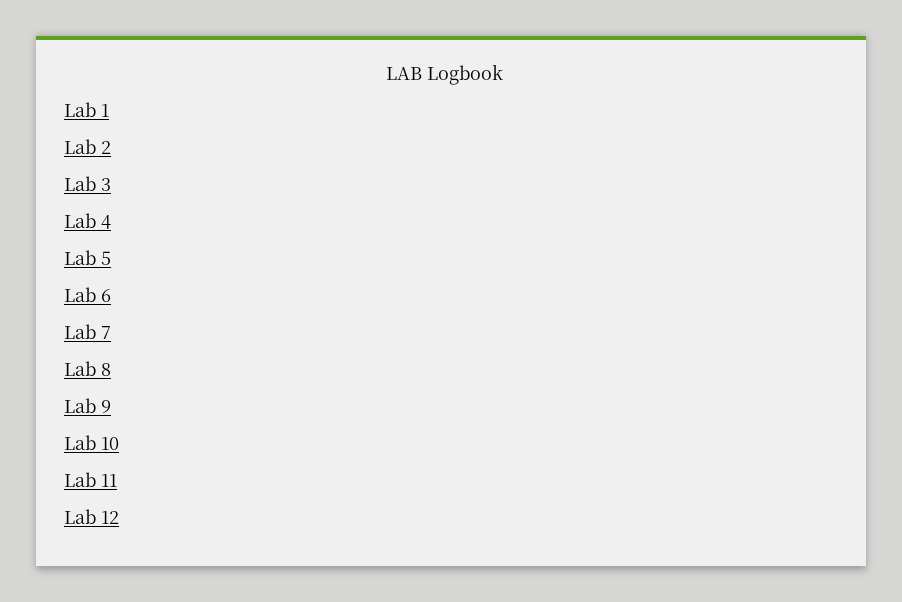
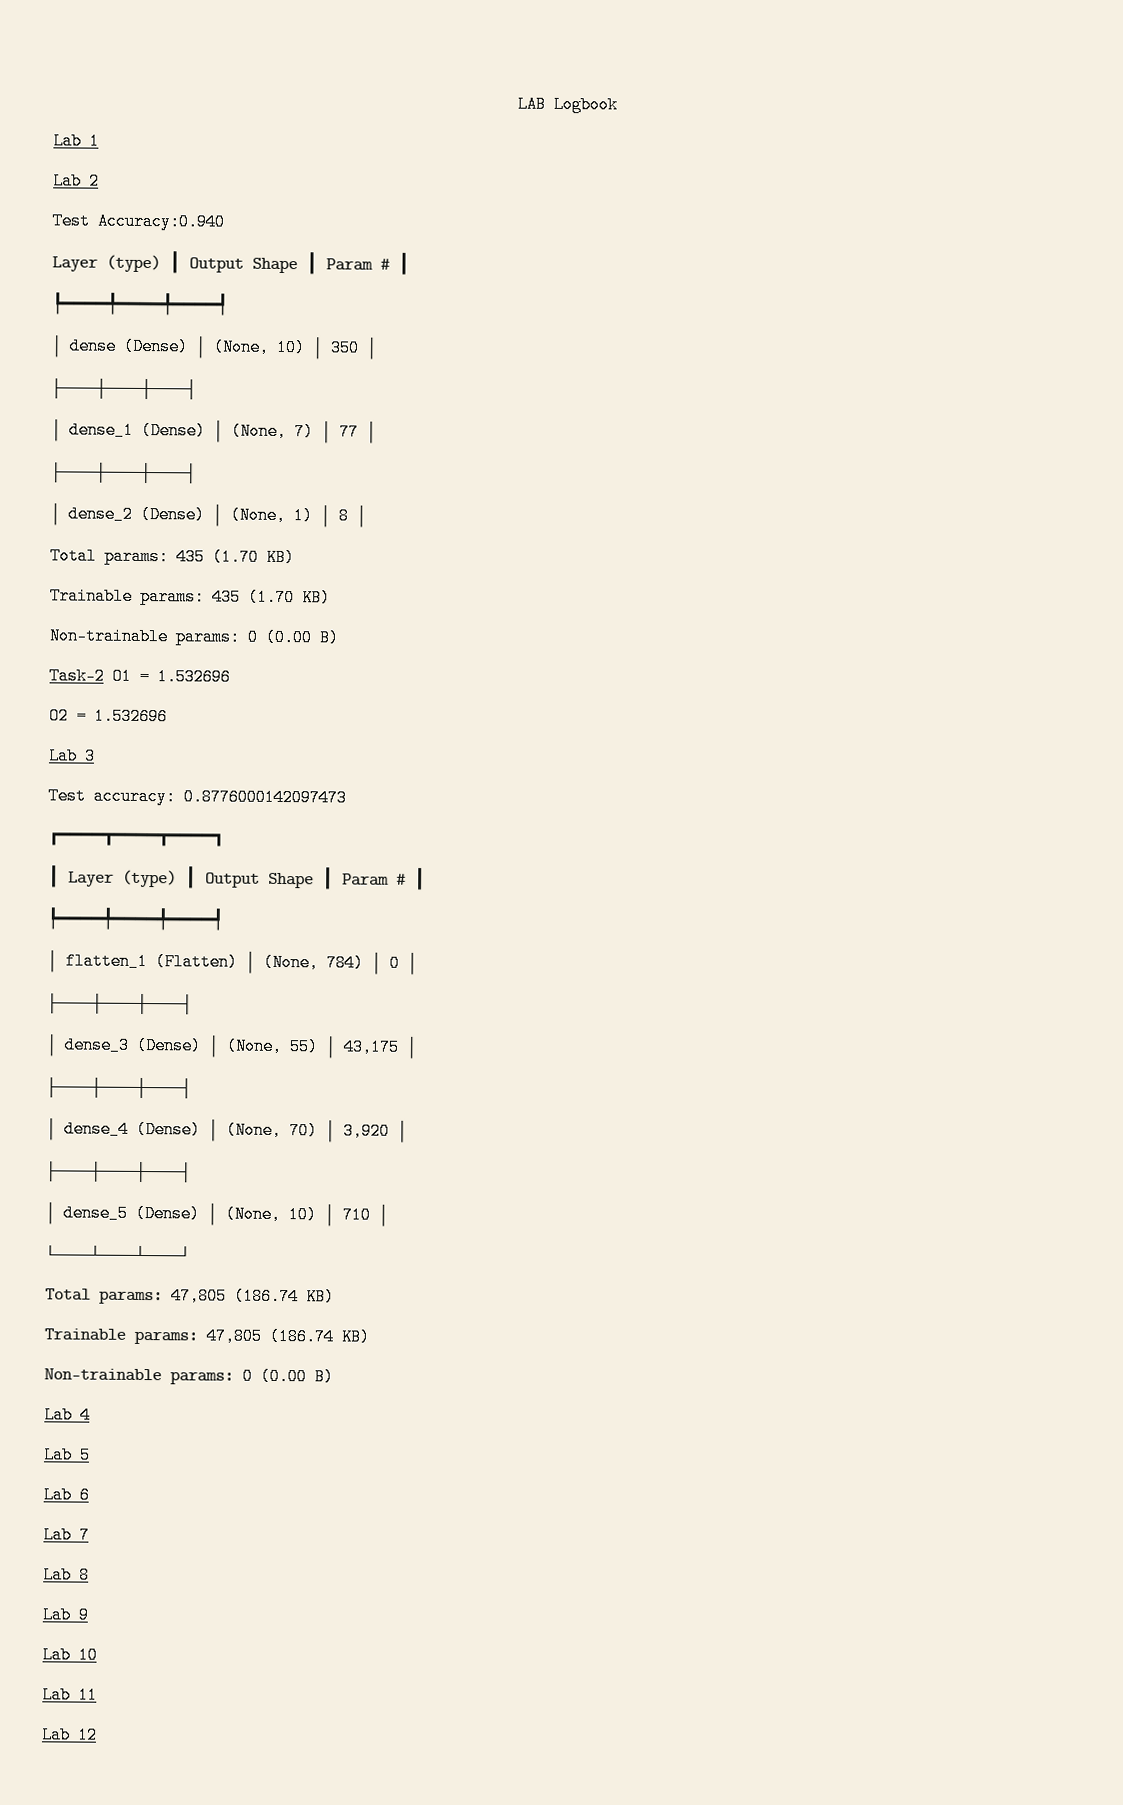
[64,176,111,191] Lab 3 -> [52,212,225,231] [52,251,410,275] [52,292,229,316] [51,334,377,360] [51,378,196,400] [51,418,376,444] [50,462,196,484] [50,502,366,528] [50,547,295,567] [50,587,331,607] [49,627,339,647] [49,667,231,686] [49,707,168,726] [48,747,96,765] [48,787,347,807] [48,832,225,847] [48,865,426,891] [47,907,224,931] [47,949,417,975] [47,993,192,1015] [46,1033,417,1059] [46,1077,191,1099] [46,1117,407,1143] [45,1161,191,1183] [45,1201,388,1227] [45,1245,190,1261] [45,1287,335,1306] [44,1327,370,1346] [44,1367,334,1386] Test Accuracy:0.940 // Layer (type) ┃ Output Shape ┃ Param # ┃ // ┡━━━━╇━━━━╇━━━━┩ // │ dense (Dense) │ (None, 10) │ 350 │ // ├────┼────┼────┤ // │ dense_1 (Dense) │ (None, 7) │ 77 │ // ├────┼────┼────┤ // │ dense_2 (Dense) │ (None, 1) │ 8 │ // Total params: 435 (1.70 KB) // Trainable params: 435 (1.70 KB) // Non-trainable params: 0 (0.00 B) // Task-2 O1 = 1.532696 // O2 = 1.532696 // Lab 3 // Test accuracy: 0.8776000142097473 // ┏━━━━┳━━━━┳━━━━┓ // ┃ Layer (type) ┃ Output Shape ┃ Param # ┃ // ┡━━━━╇━━━━╇━━━━┩ // │ flatten_1 (Flatten) │ (None, 784) │ 0 │ // ├────┼────┼────┤ // │ dense_3 (Dense) │ (None, 55) │ 43,175 │ // ├────┼────┼────┤ // │ dense_4 (Dense) │ (None, 70) │ 3,920 │ // ├────┼────┼────┤ // │ dense_5 (Dense) │ (None, 10) │ 710 │ // └────┴────┴────┘ // Total params: 47,805 (186.74 KB) // Trainable params: 47,805 (186.74 KB) // Non-trainable params: 0 (0.00 B)

